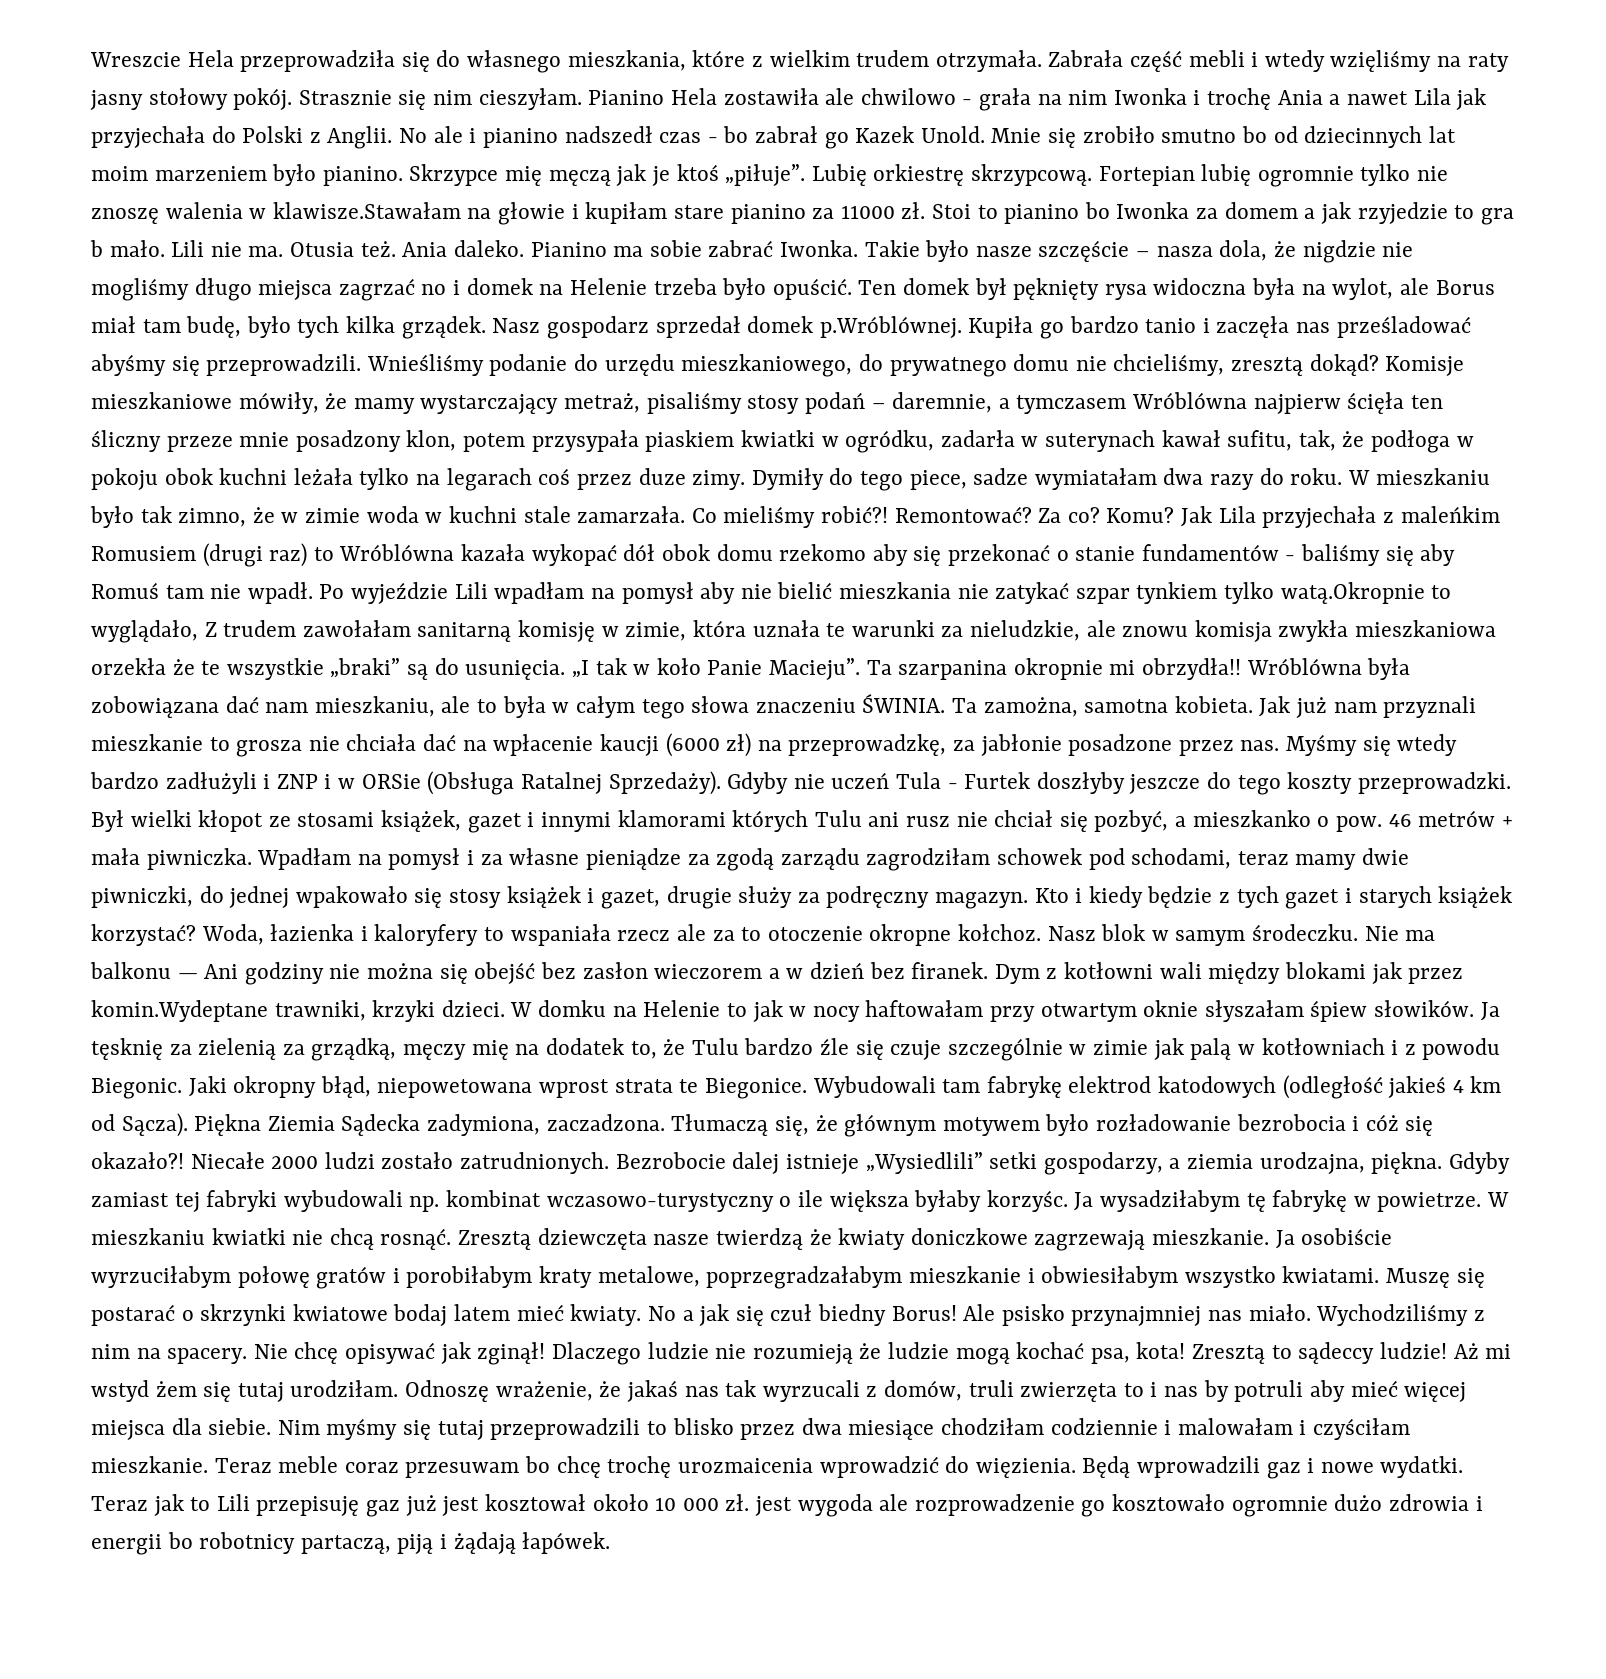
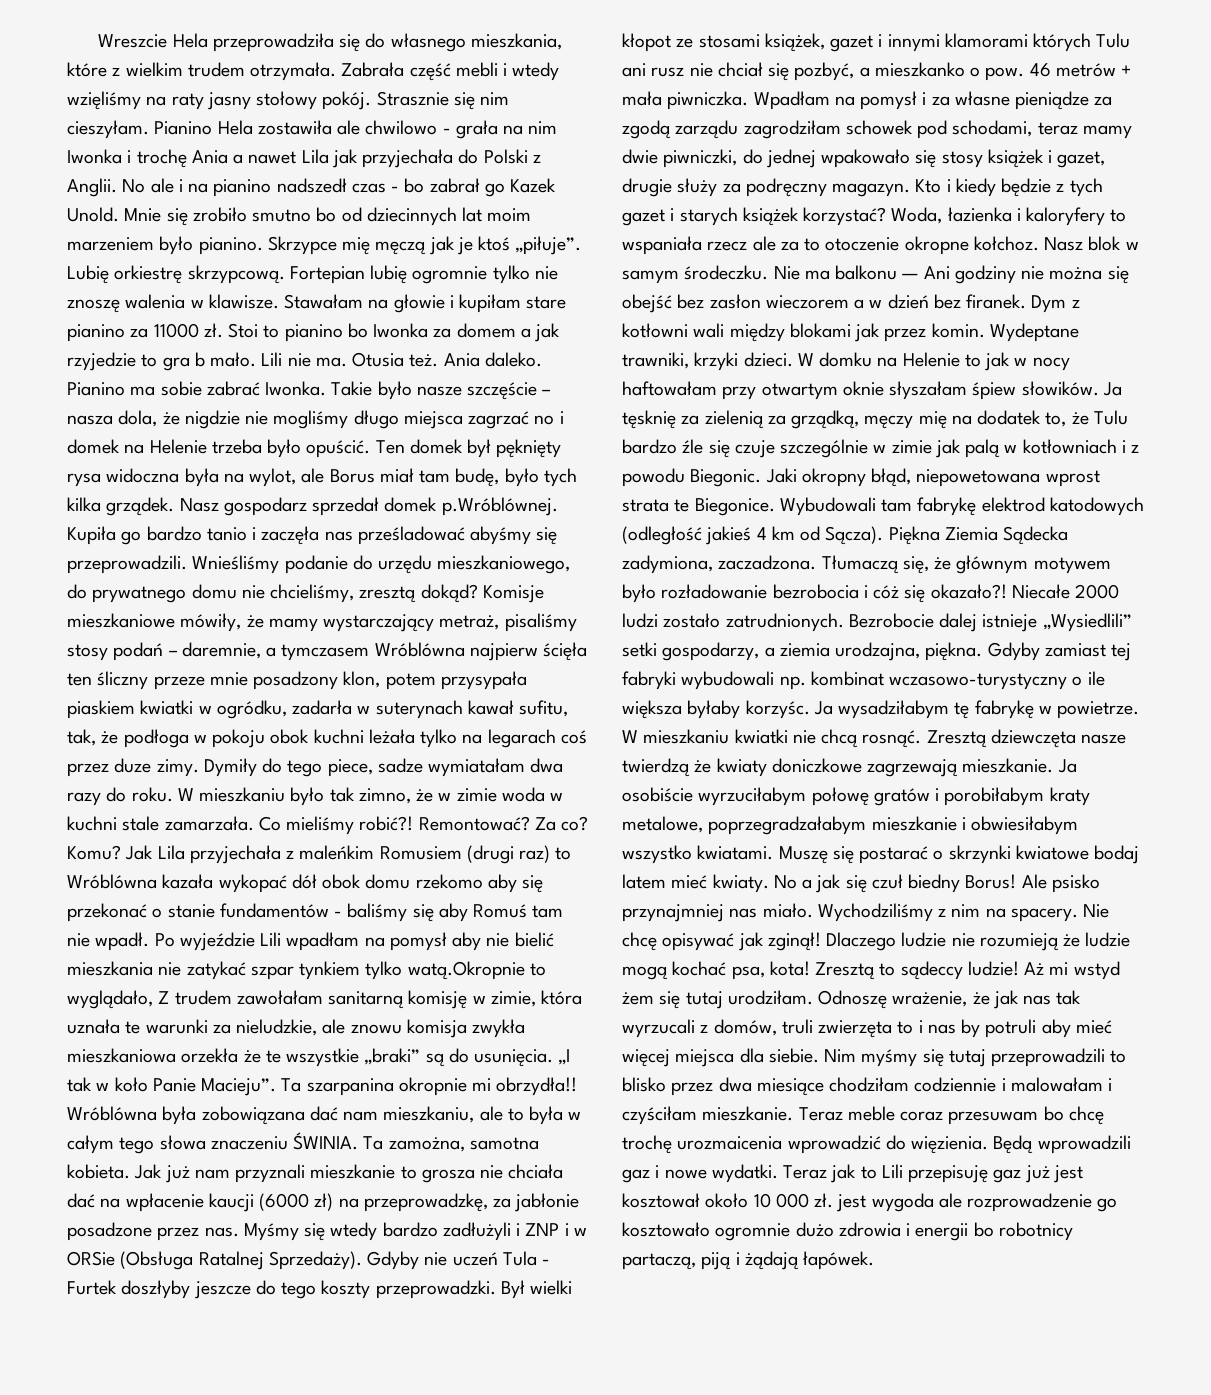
(477, 135) none -> [188,183,209,193] na
[272,202,461,219] klawisze.Stawałam -> [208,294,364,309] klawisze. Stawałam
[91,1000,268,1022] komin.Wydeptane -> [931,323,1079,342] komin. Wydeptane
[626,1380,678,1402] jakaś -> [992,990,1019,1009] jak

